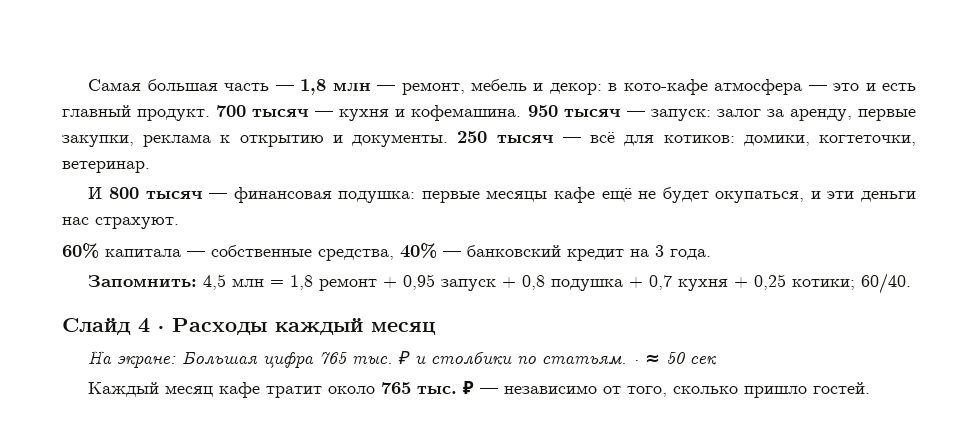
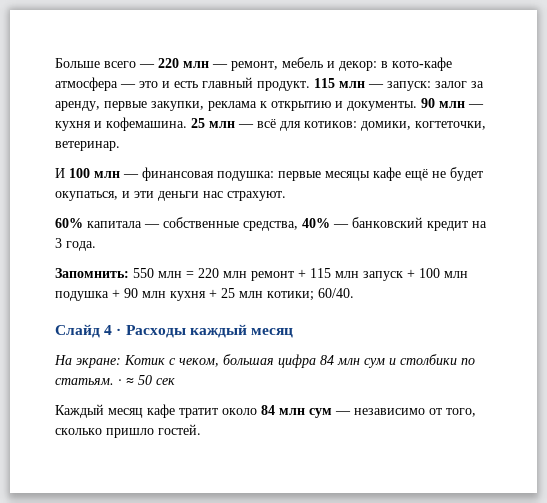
[88,79,327,95] Самая большая часть — 1,8 -> [55,58,179,68] Больше всего — 220
[216,105,621,121] 700 тысяч — кухня и кофемашина. 950 тысяч -> [314,78,365,88] 115 млн
[457,131,554,143] 250 тысяч -> [421,98,484,108] [55,117,235,131] 90 млн — кухня и кофемашина. 25 млн
[108,187,203,199] 800 тысяч -> [69,168,120,178] 100 млн
[203,274,227,290] 4,5 -> [133,268,154,278] 550
[290,274,787,291] 1,8 ремонт + 0,95 запуск + 0,8 подушка + 0,7 кухня + 0,25 -> [198,268,468,281] [55,288,263,301] 220 млн ремонт + 115 млн запуск + 100 млн подушка + 90 млн кухня + 25 млн
[182,351,411,369] Большая цифра 765 тыс. ₽ -> [124,354,385,368] Котик с чеком, большая цифра 84 млн сум
[381,381,475,394] 765 тыс. ₽ -> [261,405,332,418] 84 млн сум

